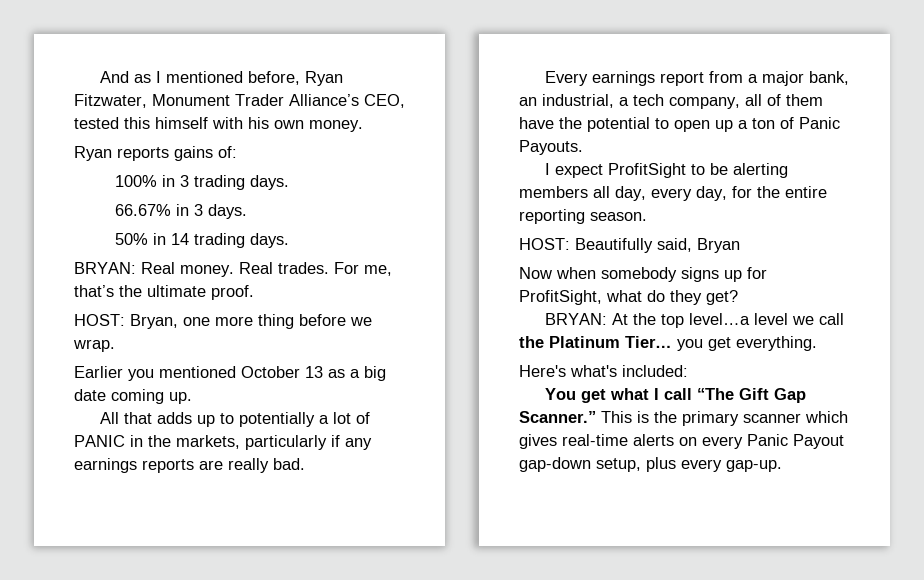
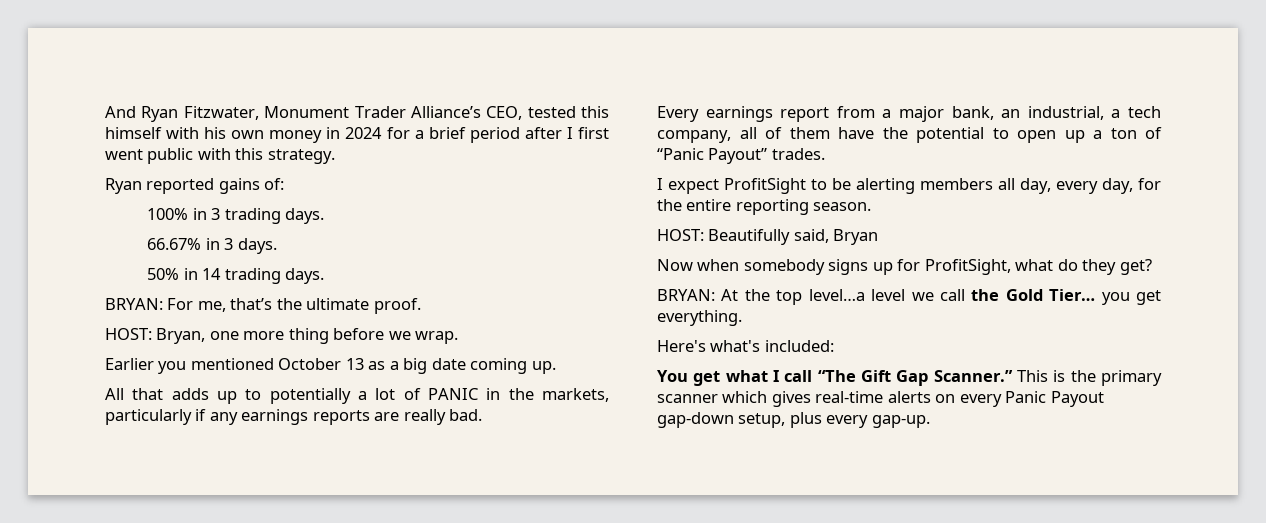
[133,71,300,85] as I mentioned before, -> (136, 112) none
[309,120,363,132] [74,146,169,161] money. // Ryan reports -> [269,127,610,143] [105,148,335,164] [105,178,215,194] money in 2024 for a brief period after I first went public with this strategy. // Ryan reported
[141,262,329,277] Real money. Real trades. -> (163, 304) none
[799,117,840,129] [519,140,583,155] Panic Payouts. -> [657,148,825,164] “Panic Payout” trades.
[549,336,620,348] Platinum -> [1005,289,1043,301] Gold

